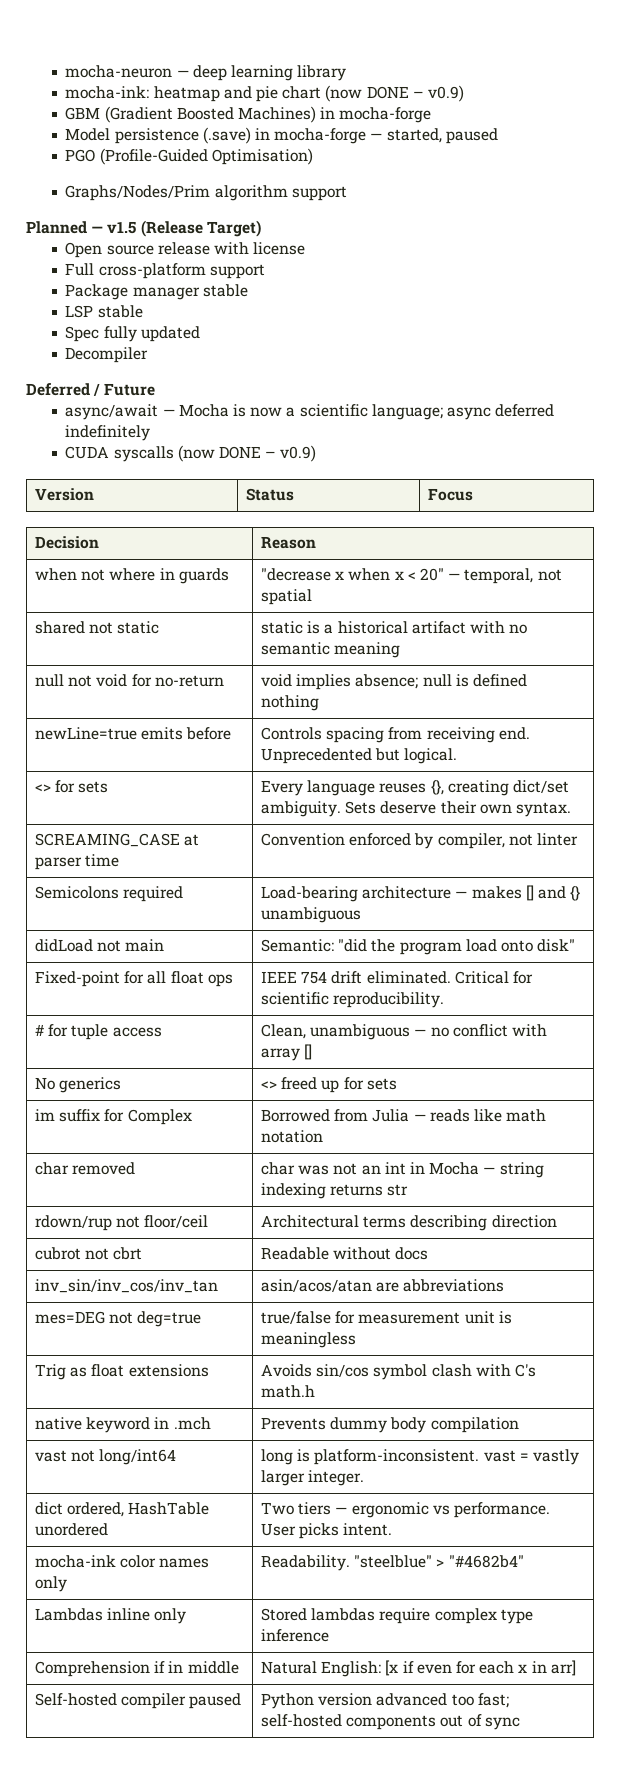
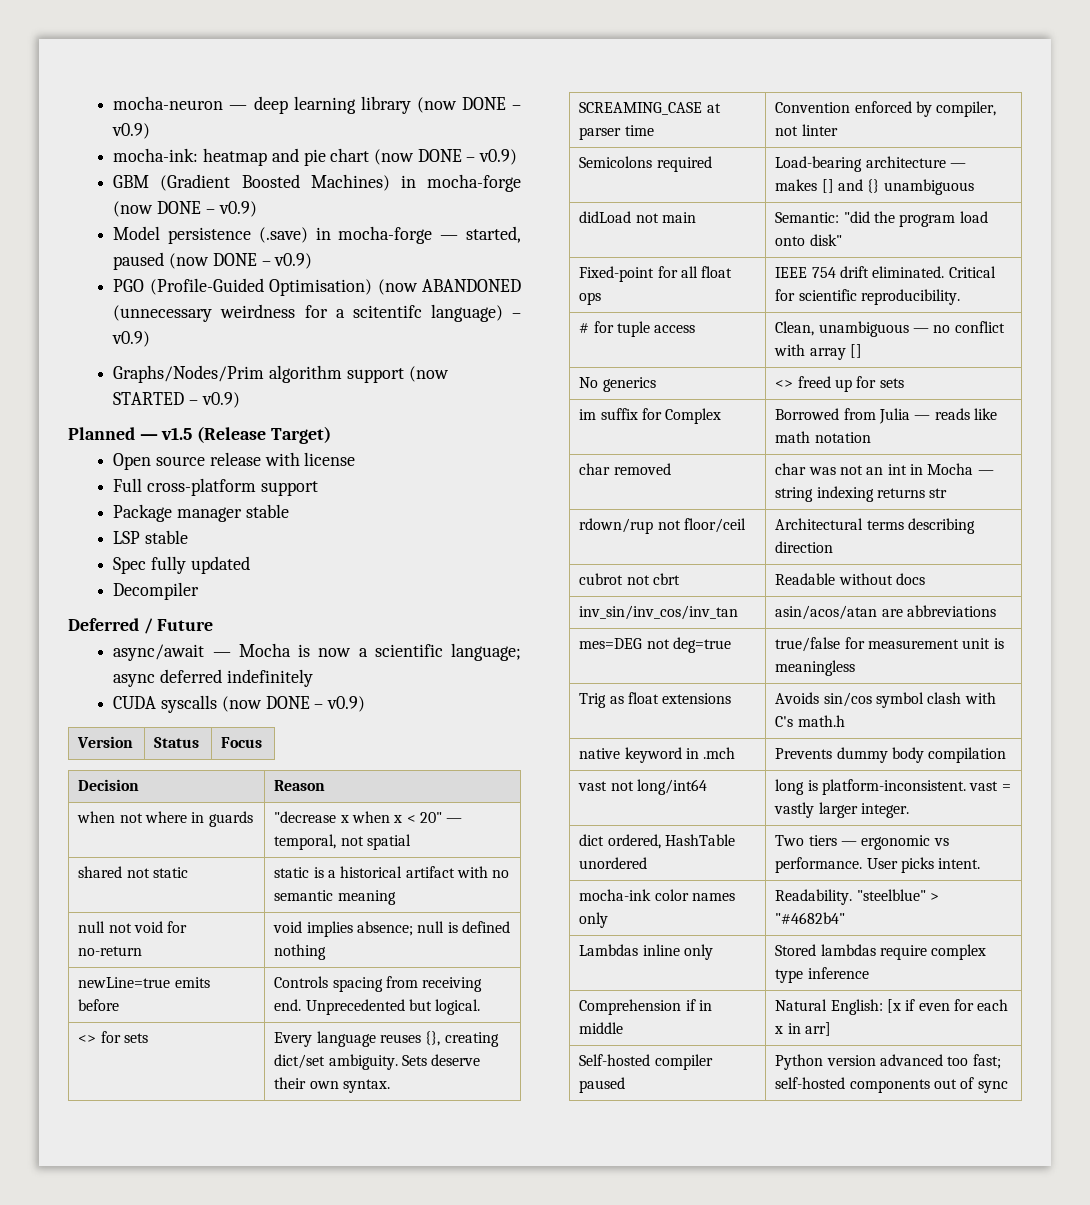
(347, 73) none -> [416,97,522,113] [112,123,151,139] (now DONE – v0.9)
(432, 115) none -> [113,201,257,217] (now DONE – v0.9)
(498, 136) none -> [169,253,313,269] (now DONE – v0.9)
(313, 156) none -> [377,279,521,295] [113,304,522,322] [112,331,151,347] (now ABANDONED (unnecessary weirdness for a scitentifc language) – v0.9)
(347, 193) none -> [408,366,449,382] [113,392,240,408] (now STARTED – v0.9)

